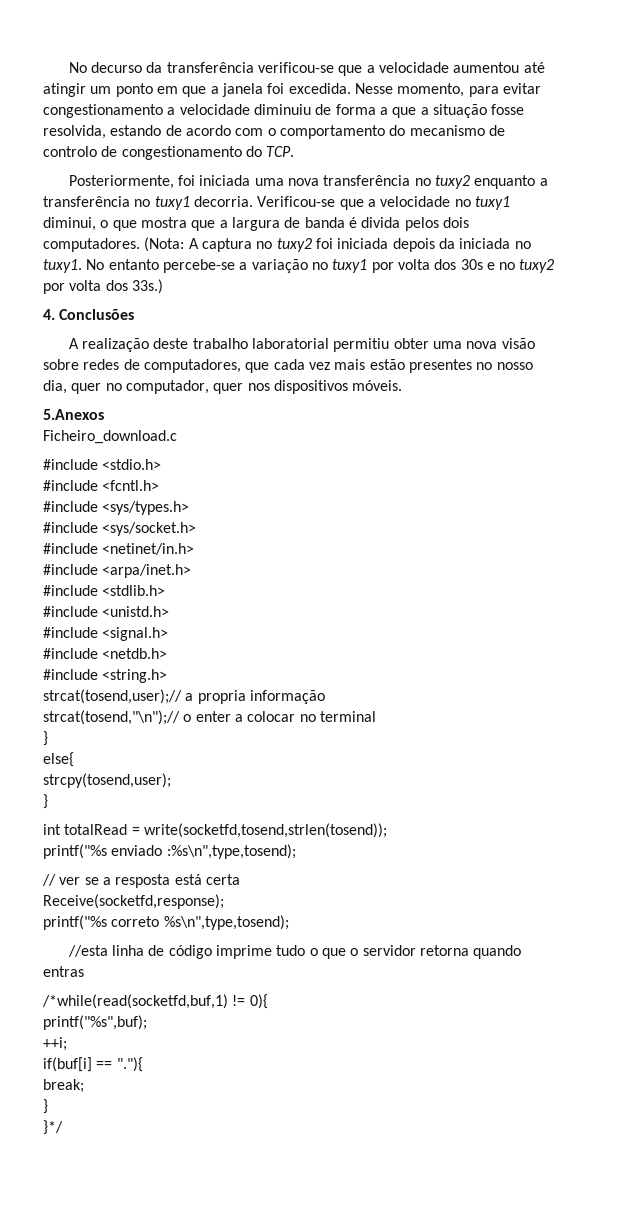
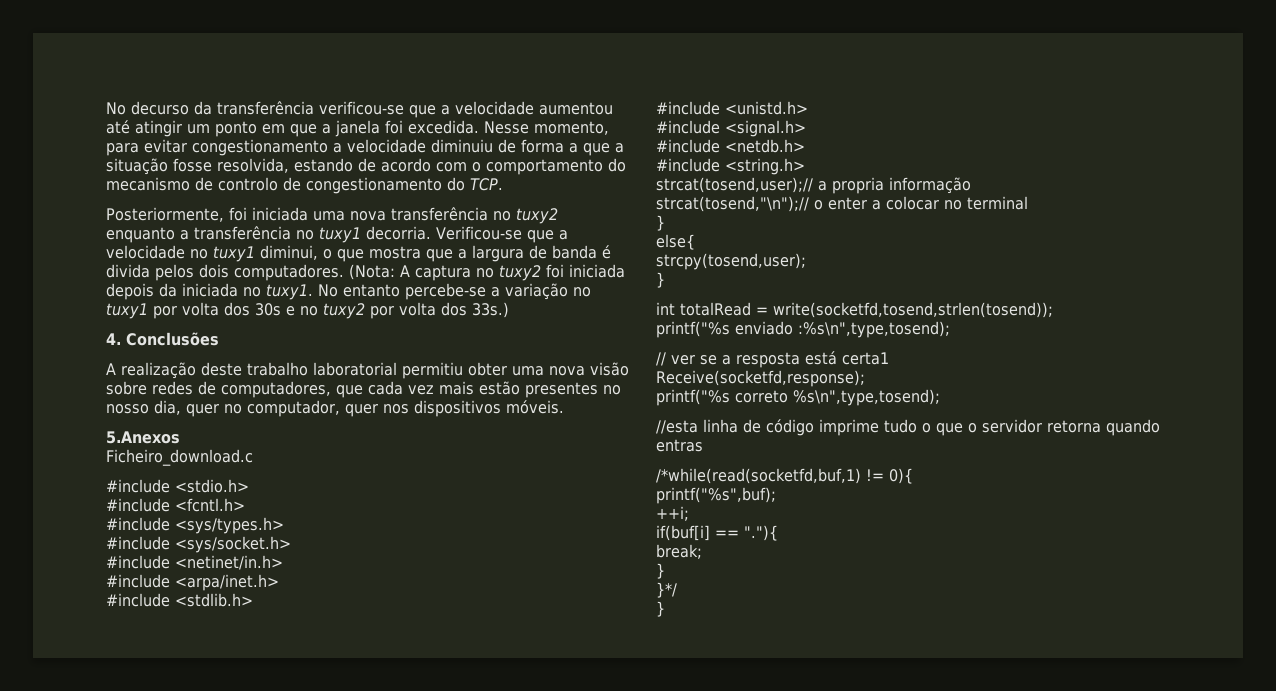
[205,874,240,885] certa -> [842,352,889,365] certa1
(63, 1127) none -> [656,601,665,617] // }

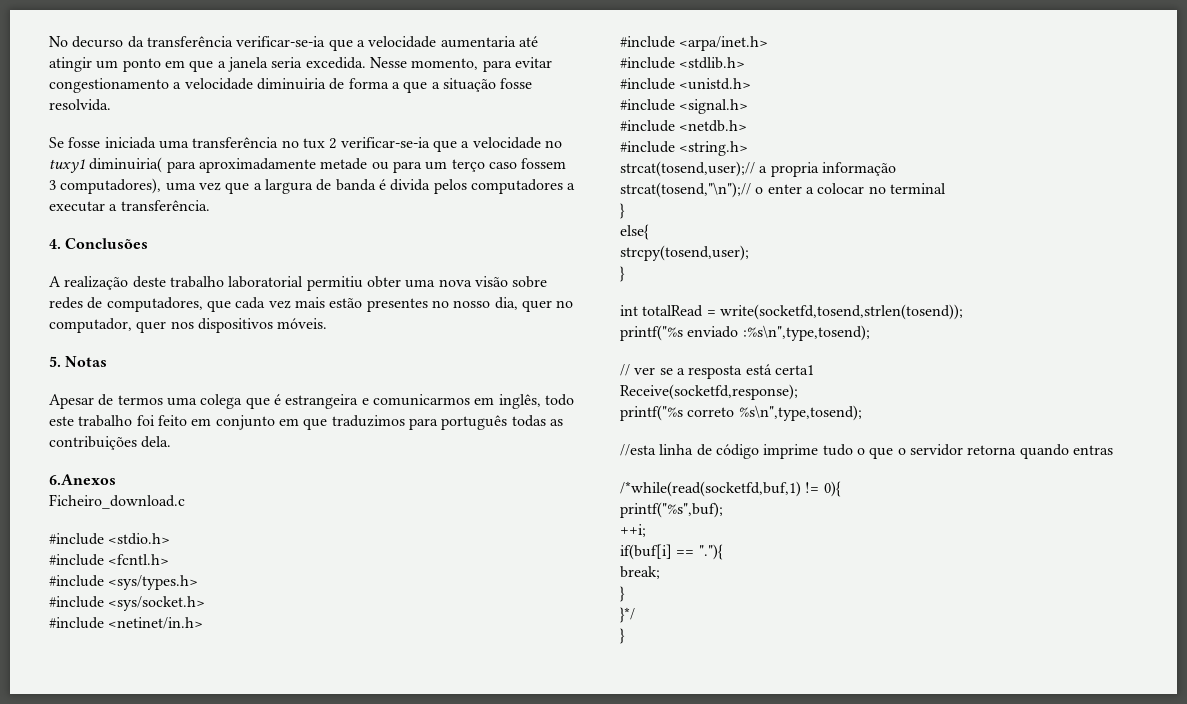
[319,101,613,118] verificou-se que a velocidade aumentou -> [236,36,516,51] verificar-se-ia que a velocidade aumentaria
[385,120,403,134] foi -> [271,57,303,68] seria
[431,139,493,153] diminuiu -> [256,78,326,90] diminuiria
[217,158,626,175] [106,177,503,194] [106,207,247,222] resolvida, estando de acordo com o comportamento do mecanismo de controlo de congestionamento do TCP. // Posteriormente, foi -> [49,99,111,111] [49,137,101,148] resolvida. // Se fosse
[350,207,558,224] [106,226,522,243] nova transferência no tuxy2 enquanto a transferência no tuxy1 decorria. Verificou-se -> [192,137,430,149] transferência no tux 2 verificar-se-ia
[260,245,421,262] diminui, o que mostra -> [89,157,567,173] [49,178,221,194] diminuiria( para aproximadamente metade ou para um terço caso fossem 3 computadores), uma vez
[199,264,625,281] [106,283,591,300] [106,302,509,319] dois computadores. (Nota: A captura no tuxy2 foi iniciada depois da iniciada no tuxy1. No entanto percebe-se a variação no tuxy1 por volta dos 30s e no tuxy2 por volta dos 33s.) -> [470,179,576,194] [49,200,210,212] computadores a executar a transferência.
[106,431,180,444] 5.Anexos -> [49,356,108,367] [49,394,574,409] [49,415,563,430] [49,436,172,450] [49,474,116,485] 5. Notas // Apesar de termos uma colega que é estrangeira e comunicarmos em inglês, todo este trabalho foi feito em conjunto em que traduzimos para português todas as contribuições dela. // 6.Anexos

